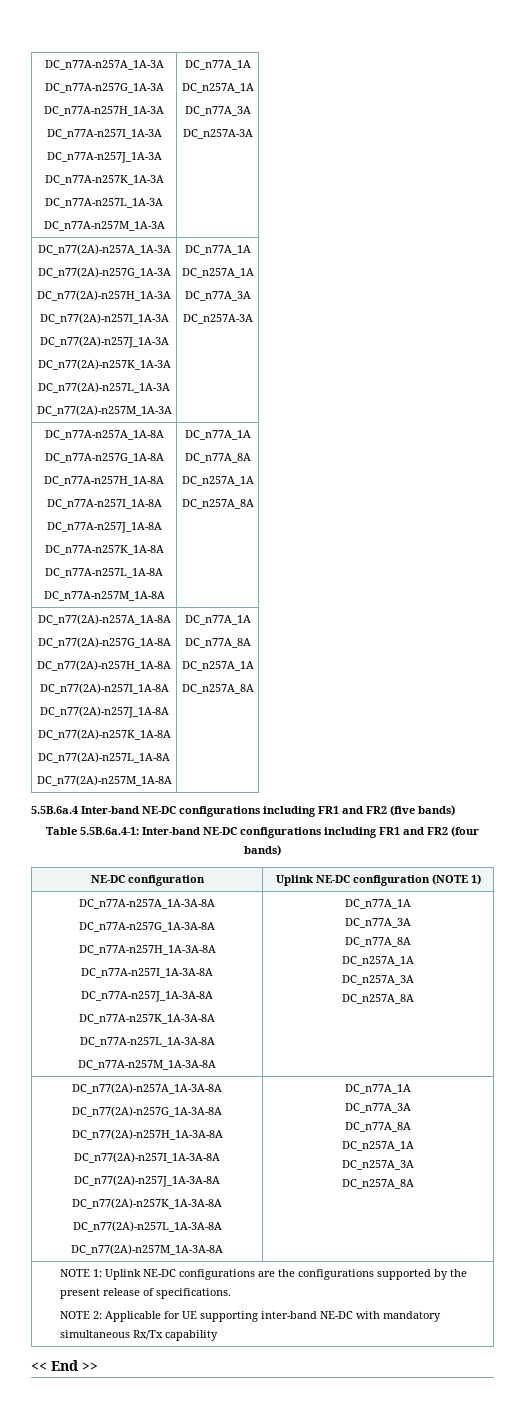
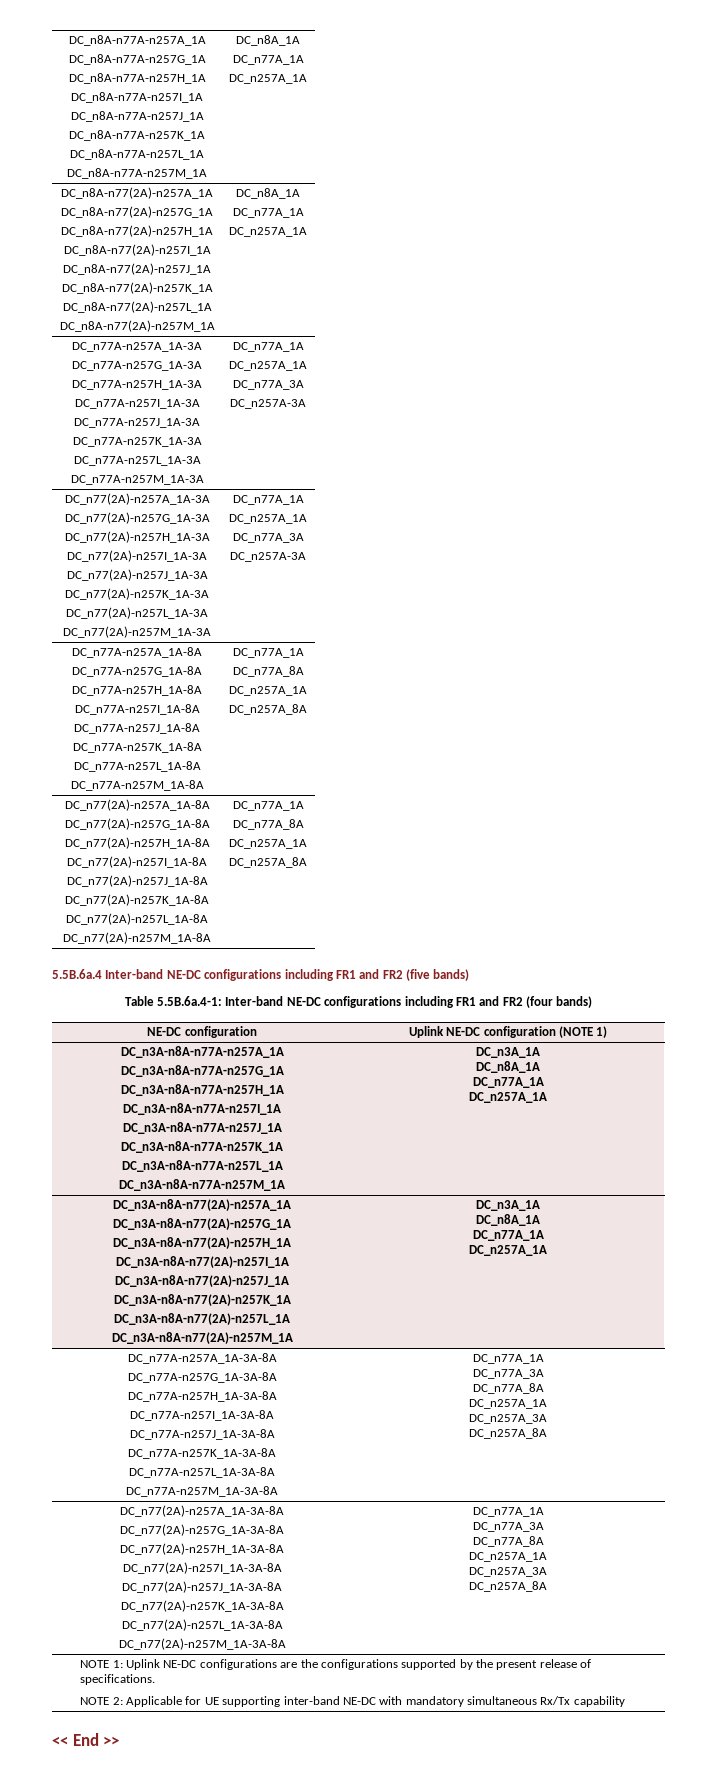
(44, 65) none -> [68,35,206,46] [68,54,206,65] [68,73,206,84] [71,92,203,103] [70,111,204,122] [69,130,205,141] [70,149,204,160] [67,168,207,179] [236,35,300,46] [232,55,304,65] [229,74,307,84] [61,187,213,199] [61,206,213,218] [61,225,213,237] [63,244,211,256] [63,263,211,275] [61,282,213,294] [62,301,212,313] [59,320,215,332] [236,188,300,199] [232,208,304,218] [229,227,307,237] DC_n8A-n77A-n257A_1A // DC_n8A-n77A-n257G_1A // DC_n8A-n77A-n257H_1A // DC_n8A-n77A-n257I_1A // DC_n8A-n77A-n257J_1A // DC_n8A-n77A-n257K_1A // DC_n8A-n77A-n257L_1A // DC_n8A-n77A-n257M_1A | DC_n8A_1A // DC_n77A_1A // DC_n257A_1A // DC_n8A-n77(2A)-n257A_1A // DC_n8A-n77(2A)-n257G_1A // DC_n8A-n77(2A)-n257H_1A // DC_n8A-n77(2A)-n257I_1A // DC_n8A-n77(2A)-n257J_1A // DC_n8A-n77(2A)-n257K_1A // DC_n8A-n77(2A)-n257L_1A // DC_n8A-n77(2A)-n257M_1A | DC_n8A_1A // DC_n77A_1A // DC_n257A_1A //
(481, 879) none -> [120,1046,284,1058] [120,1065,284,1077] [120,1084,284,1096] [123,1103,281,1115] [122,1122,282,1134] [121,1141,283,1153] [121,1160,283,1172] [119,1179,285,1191] [476,1047,540,1058] [476,1061,540,1073] [472,1077,544,1088] [469,1092,547,1103] [113,1199,291,1211] [113,1218,291,1230] [113,1237,291,1249] [115,1256,289,1268] [115,1275,289,1287] [113,1294,291,1306] [114,1313,290,1325] [111,1332,293,1344] [476,1200,540,1211] [476,1214,540,1226] [472,1230,544,1241] [469,1245,547,1256] // DC_n3A-n8A-n77A-n257A_1A // DC_n3A-n8A-n77A-n257G_1A // DC_n3A-n8A-n77A-n257H_1A // DC_n3A-n8A-n77A-n257I_1A // DC_n3A-n8A-n77A-n257J_1A // DC_n3A-n8A-n77A-n257K_1A // DC_n3A-n8A-n77A-n257L_1A // DC_n3A-n8A-n77A-n257M_1A | DC_n3A_1A // DC_n8A_1A // DC_n77A_1A // DC_n257A_1A // DC_n3A-n8A-n77(2A)-n257A_1A // DC_n3A-n8A-n77(2A)-n257G_1A // DC_n3A-n8A-n77(2A)-n257H_1A // DC_n3A-n8A-n77(2A)-n257I_1A // DC_n3A-n8A-n77(2A)-n257J_1A // DC_n3A-n8A-n77(2A)-n257K_1A // DC_n3A-n8A-n77(2A)-n257L_1A // DC_n3A-n8A-n77(2A)-n257M_1A | DC_n3A_1A // DC_n8A_1A // DC_n77A_1A // DC_n257A_1A

